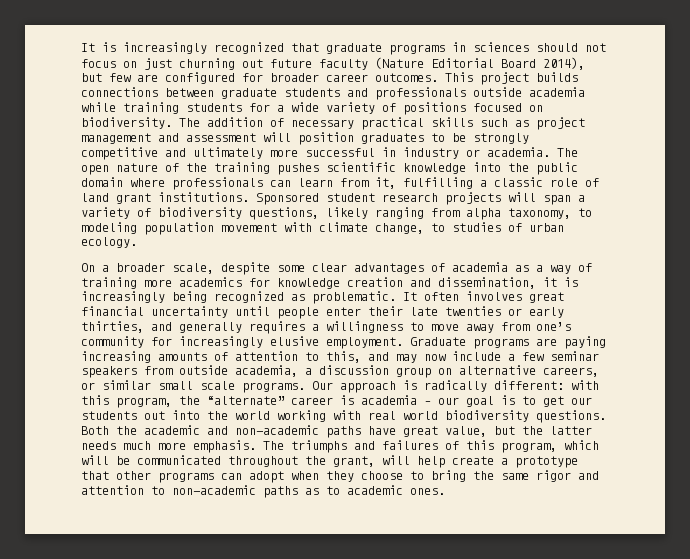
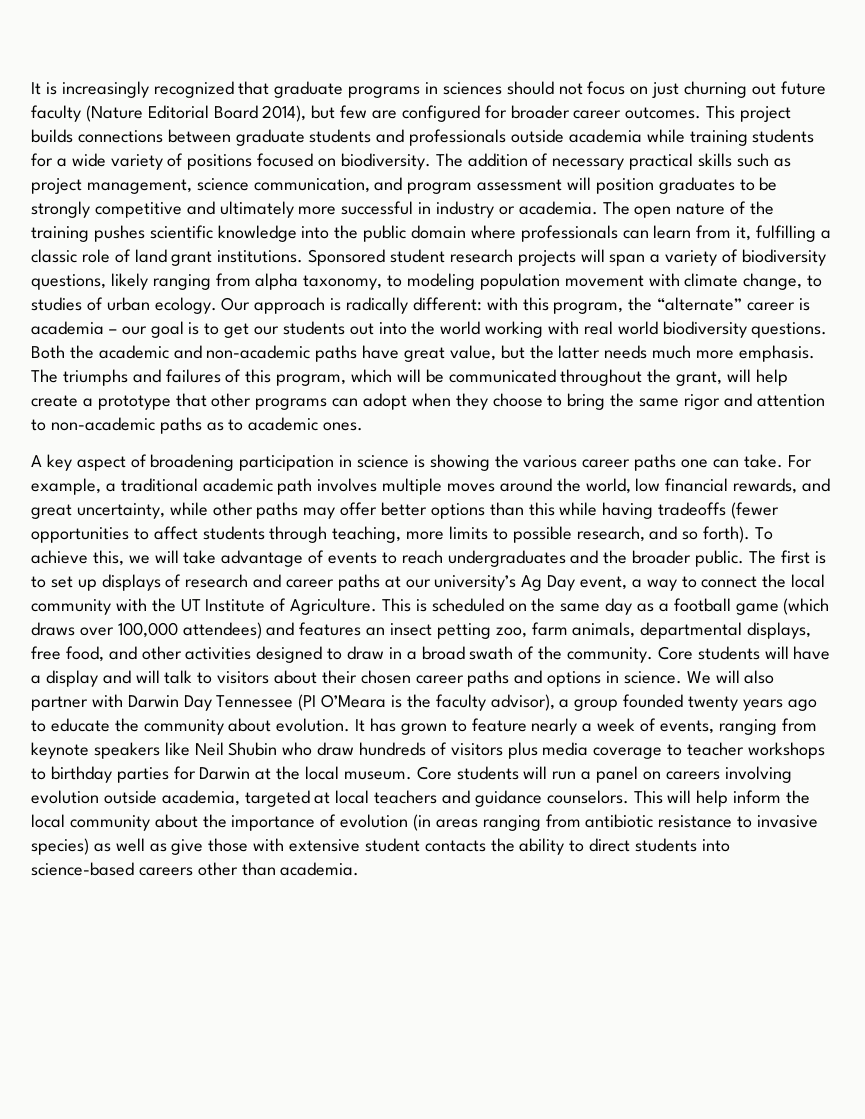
[81,133,179,144] management and -> [86,177,473,194] management, science communication, and program
[81,262,592,275] [81,277,578,289] [81,291,564,304] [81,306,564,319] [81,321,571,334] [81,336,606,349] [81,351,599,363] [81,365,599,378] [81,380,305,393] // On a broader scale, despite some clear advantages of academia as a way of training more academics for knowledge creation and dissemination, it is increasingly being recognized as problematic. It often involves great financial uncertainty until people enter their late twenties or early thirties, and generally requires a willingness to move away from one’s community for increasingly elusive employment. Graduate programs are paying increasing amounts of attention to this, and may now include a few seminar speakers from outside academia, a discussion group on alternative careers, or similar small scale programs. -> (217, 305) none
(445, 491) none -> [31,454,812,471] [31,478,831,495] [31,502,780,519] [31,526,774,543] [31,550,826,567] [31,574,826,591] [31,598,830,615] [31,622,812,639] [31,646,831,663] [31,670,775,687] [31,694,817,711] [31,718,817,735] [31,742,825,759] [31,766,792,783] [31,790,811,807] [31,814,819,831] [31,838,730,855] [31,862,360,876] // A key aspect of broadening participation in science is showing the various career paths one can take. For example, a traditional academic path involves multiple moves around the world, low financial rewards, and great uncertainty, while other paths may offer better options than this while having tradeoffs (fewer opportunities to affect students through teaching, more limits to possible research, and so forth). To achieve this, we will take advantage of events to reach undergraduates and the broader public. The first is to set up displays of research and career paths at our university’s Ag Day event, a way to connect the local community with the UT Institute of Agriculture. This is scheduled on the same day as a football game (which draws over 100,000 attendees) and features an insect petting zoo, farm animals, departmental displays, free food, and other activities designed to draw in a broad swath of the community. Core students will have a display and will talk to visitors about their chosen career paths and options in science. We will also partner with Darwin Day Tennessee (PI O’Meara is the faculty advisor), a group founded twenty years ago to educate the community about evolution. It has grown to feature nearly a week of events, ranging from keynote speakers like Neil Shubin who draw hundreds of visitors plus media coverage to teacher workshops to birthday parties for Darwin at the local museum. Core students will run a panel on careers involving evolution outside academia, targeted at local teachers and guidance counselors. This will help inform the local community about the importance of evolution (in areas ranging from antibiotic resistance to invasive species) as well as give those with extensive student contacts the ability to direct students into science-based careers other than academia.

